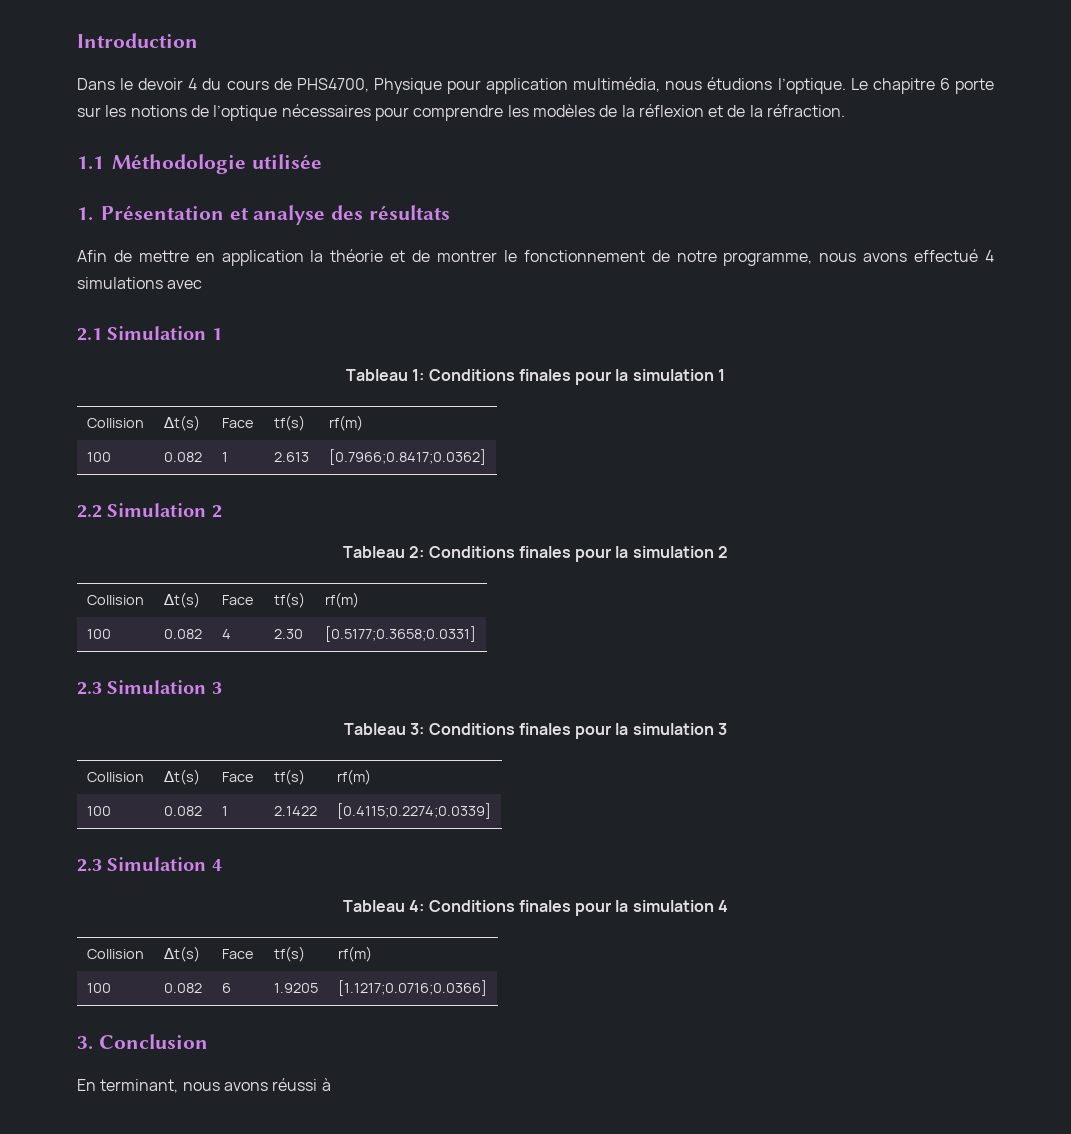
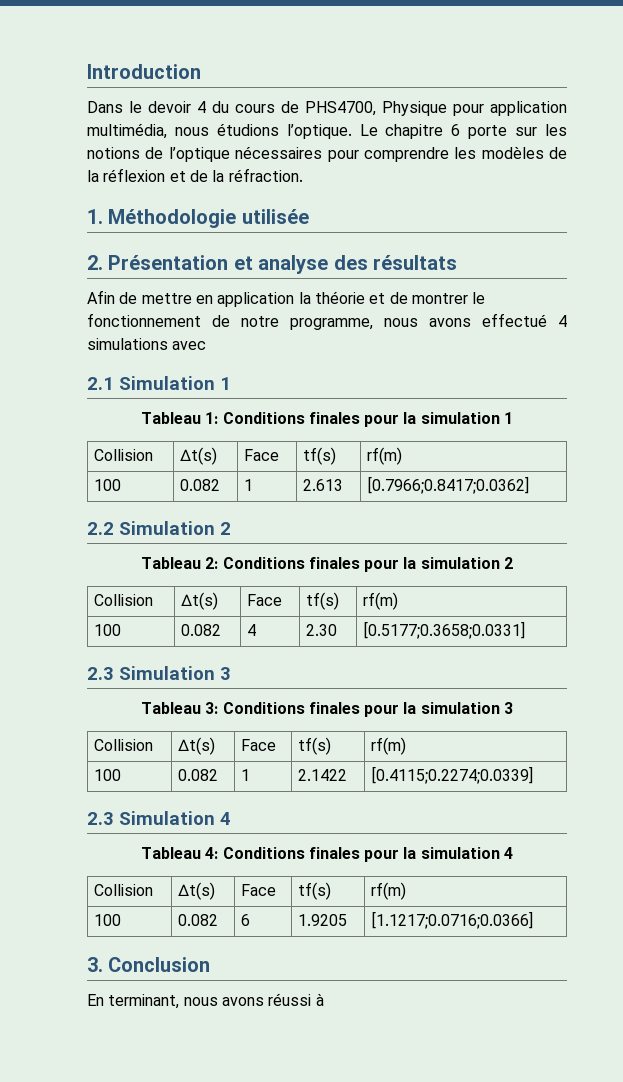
[77,156,104,169] 1.1 -> [87,209,103,224] 1.
[77,207,93,220] 1. -> [87,255,103,270] 2.

